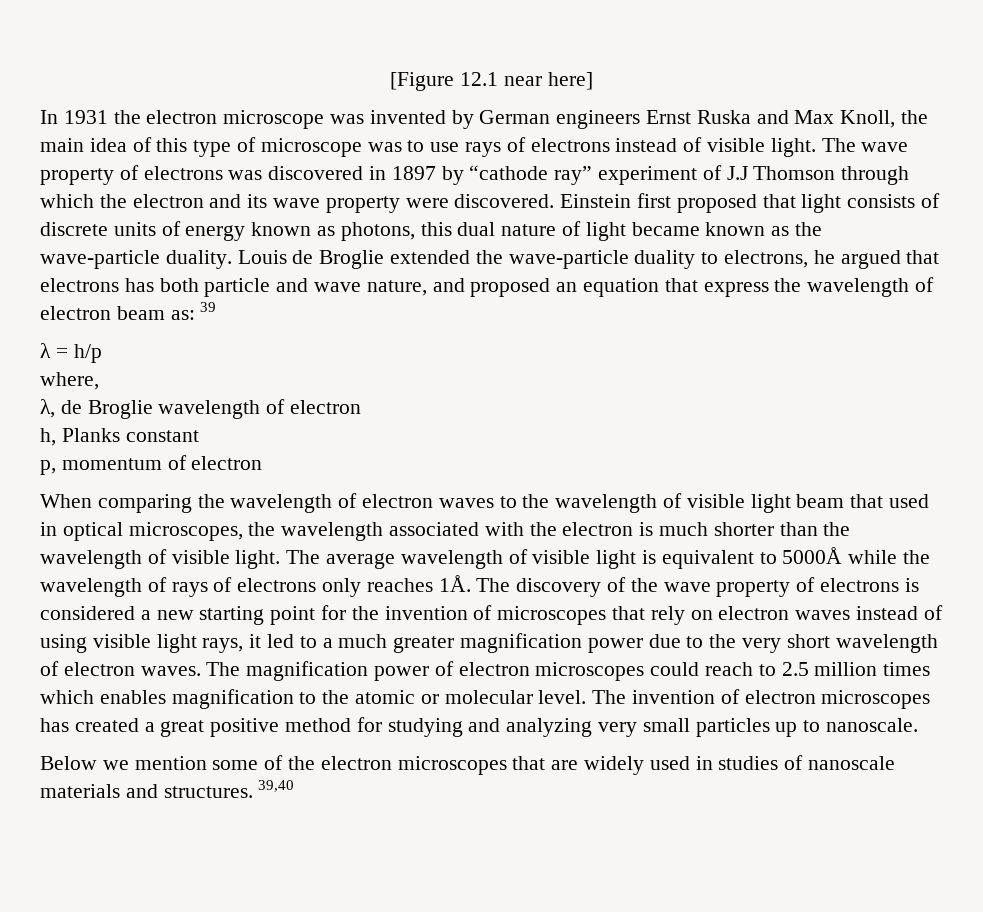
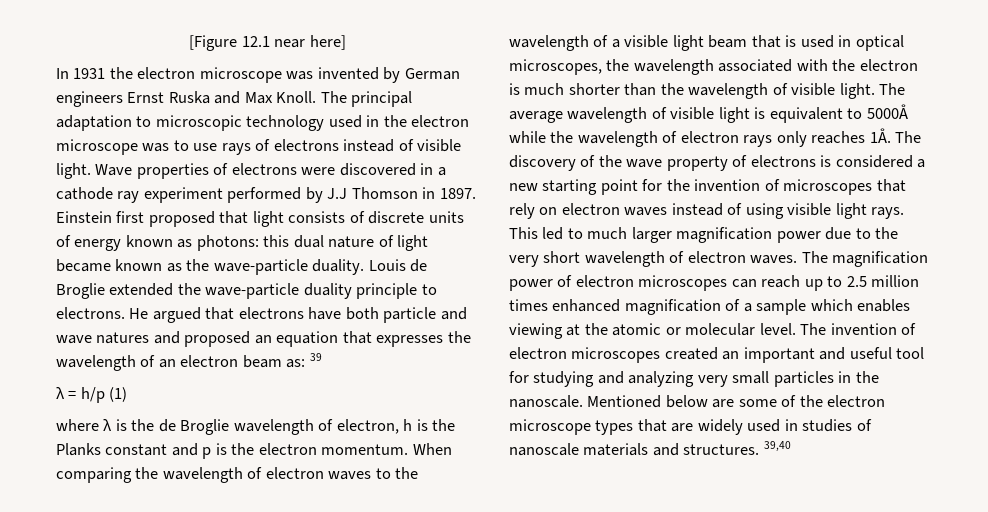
[840,110,929,128] [40,137,257,157] Knoll, the main idea of this type of -> [276,91,413,107] [56,115,470,131] Knoll. The principal adaptation to microscopic technology used in the electron
[821,138,909,152] [40,165,263,185] The wave property of electrons was -> [95,163,336,179] Wave properties of electrons were
[391,165,910,185] [40,194,555,213] 1897 by “cathode ray” experiment of J.J Thomson through which the electron and its wave property were discovered. -> [437,167,446,176] [56,187,476,203] a cathode ray experiment performed by J.J Thomson in 1897.
[340,222,415,241] photons, -> [196,235,259,251] photons:
[701,250,835,268] to electrons, he -> [356,283,437,299] [56,307,149,319] principle to electrons. He
[124,278,154,292] has -> [308,307,342,320] have
[366,280,427,296] nature, -> [96,332,150,344] natures
[703,277,935,297] express the wavelength of -> [376,331,471,347] [56,355,176,371] expresses the wavelength of an
[40,372,99,390] [40,399,362,419] [40,428,199,446] [40,455,263,475] // where, // λ, de Broglie wavelength of electron // h, Planks constant // p, momentum of electron // -> [109,387,128,402] [56,419,456,435] [56,443,409,459] (1) // where λ is the de Broglie wavelength of electron, h is the Planks constant and p is the electron momentum.
(683, 500) none -> [611,39,620,48] a
(884, 501) none -> [785,35,797,47] is
[171,577,317,597] rays of electrons -> [680,131,773,147] electron rays
[202,634,455,653] rays, it led to a much greater -> [871,207,905,219] [509,227,672,243] rays. This led to much larger
[650,662,754,676] could reach -> [731,275,823,291] can reach up
[40,689,317,709] which enables magnification to -> [552,299,911,315] [509,323,581,339] enhanced magnification of a sample which enables viewing at
[40,718,352,737] has created a great positive method -> [664,347,925,363] created an important and useful tool
[775,720,821,737] up to -> [838,371,879,383] in the
[40,756,207,770] // Below we mention -> [587,395,735,408] Mentioned below are
[397,756,507,775] microscopes -> [509,419,634,435] microscope types

